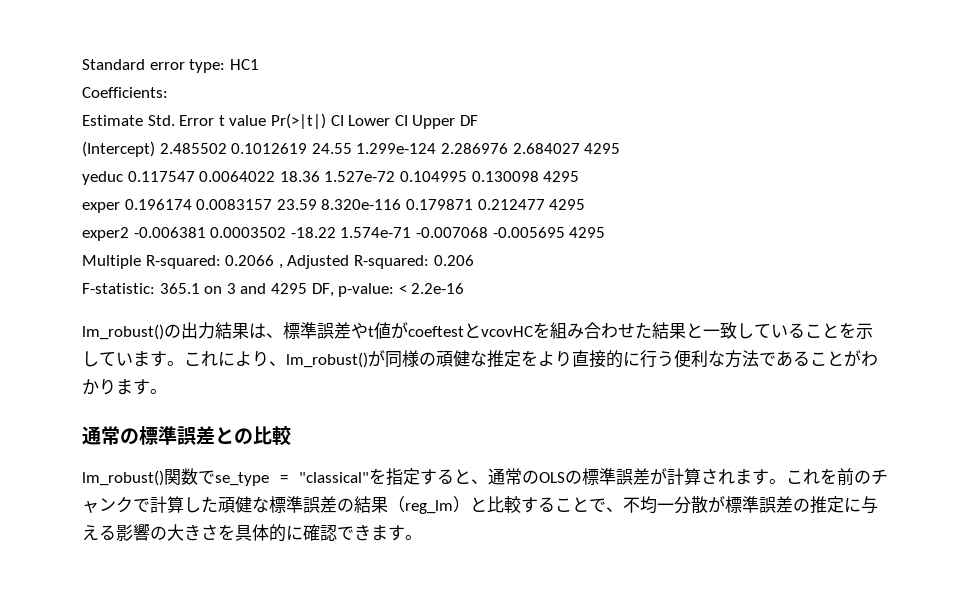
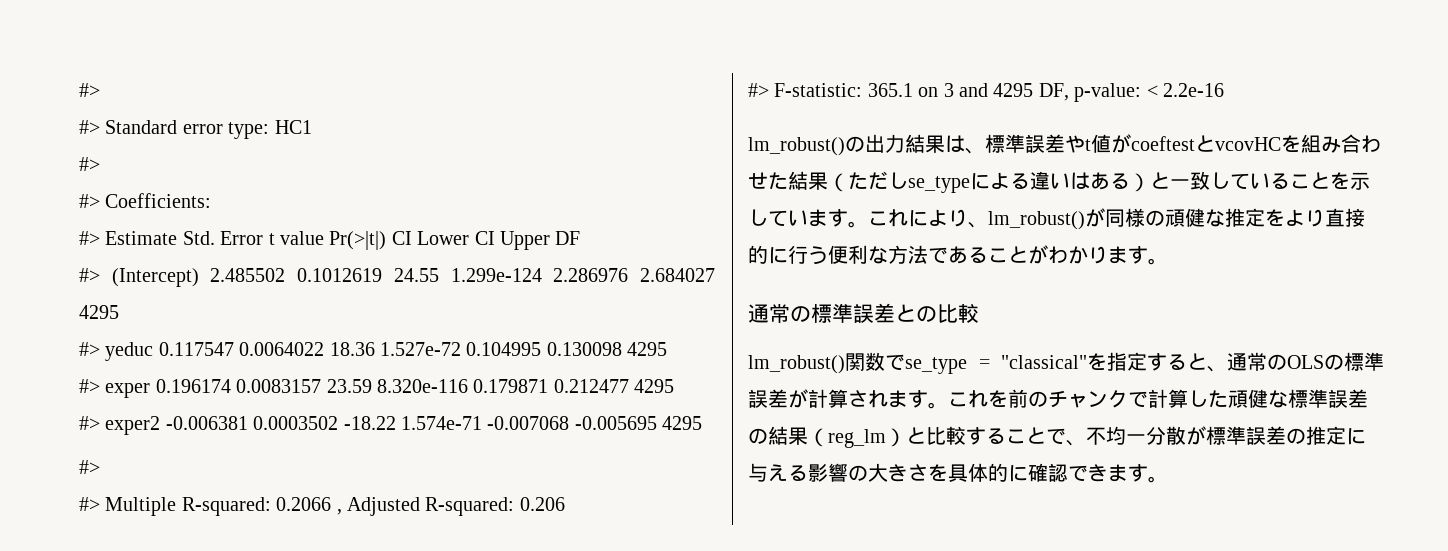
(82, 64) none -> [79,83,100,97] [79,120,100,134] #> // #>
(259, 64) none -> [79,157,100,171] [79,194,100,208] #> // #>
(168, 92) none -> [79,231,100,245] #>
(478, 120) none -> [79,268,100,282] #>
(621, 148) none -> [79,342,100,356] #>
(580, 176) none -> [79,379,100,393] #>
(586, 204) none -> [79,416,100,430] #>
(606, 232) none -> [79,460,100,474] [79,497,100,511] #> // #>
(474, 260) none -> [748,83,769,97] #>
(686, 331) none -> [828,171,1150,193] （ただしse_typeによる違いはある）

